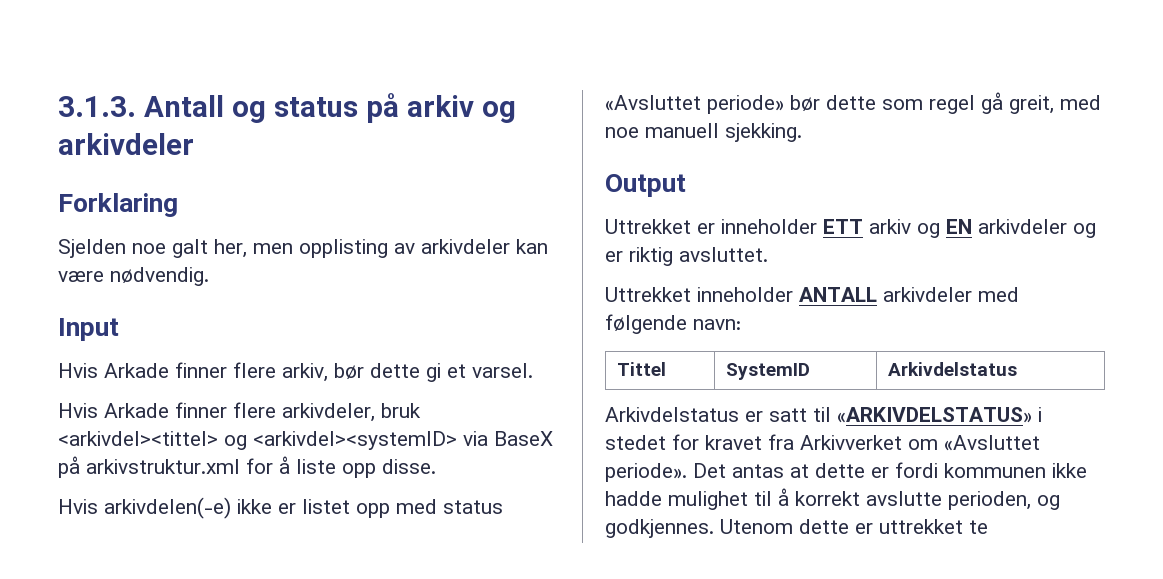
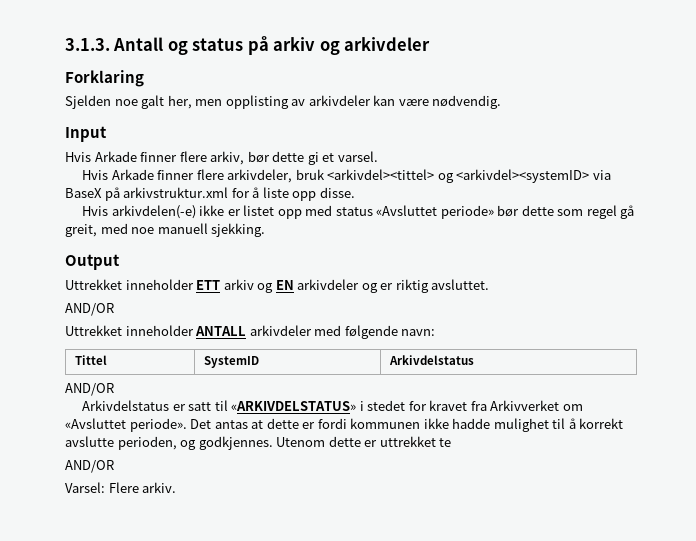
[697,223,715,234] er -> (122, 284) none
(768, 254) none -> [65,303,114,316] // AND/OR
(1018, 369) none -> [65,383,114,396] // AND/OR
(988, 527) none -> [65,460,114,473] [65,482,177,493] // AND/OR // Varsel: Flere arkiv.

